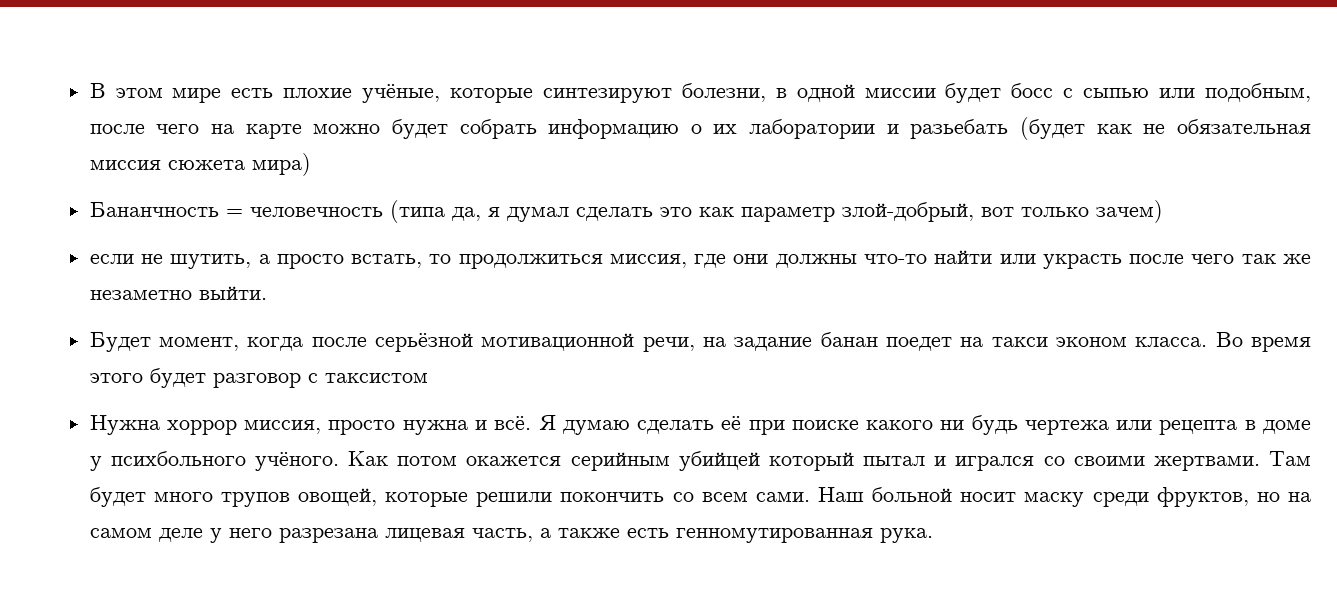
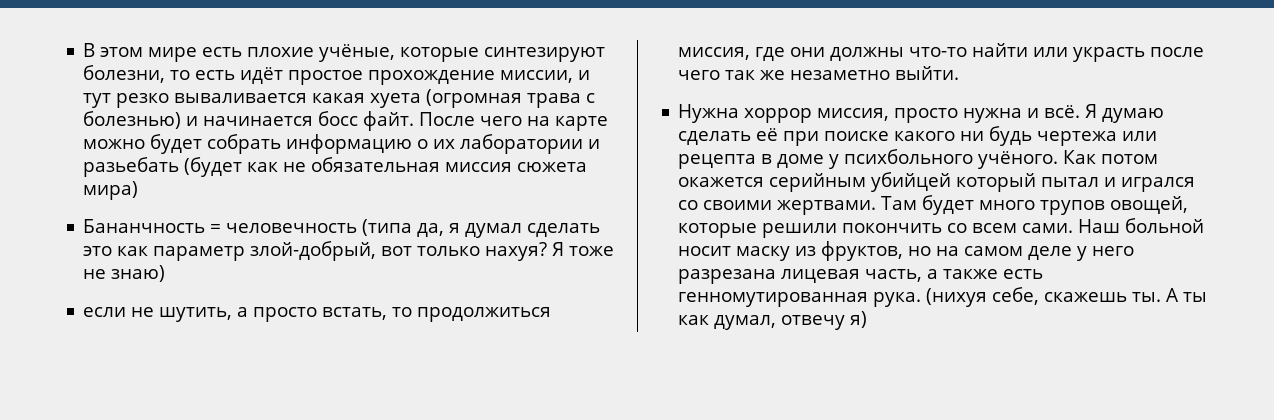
[775,83,1311,103] [89,124,145,134] в одной миссии будет босс с сыпью или подобным, после -> [170,67,591,85] [83,89,596,108] [83,111,476,131] то есть идёт простое прохождение миссии, и тут резко вываливается какая хуета (огромная трава с болезнью) и начинается босс файт. После
[1095,200,1163,223] зачем) -> [485,242,615,261] [83,265,166,282] нахуя? Я тоже не знаю)
[89,332,1311,352] [89,368,428,388] // Будет момент, когда после серьёзной мотивационной речи, на задание банан поедет на такси эконом класса. Во время этого будет разговор с таксистом -> (960, 73) none
[1092,492,1149,507] среди -> [795,246,817,256] из
(933, 535) none -> [926,287,1208,307] [678,311,868,330] (нихуя себе, скажешь ты. А ты как думал, отвечу я)

